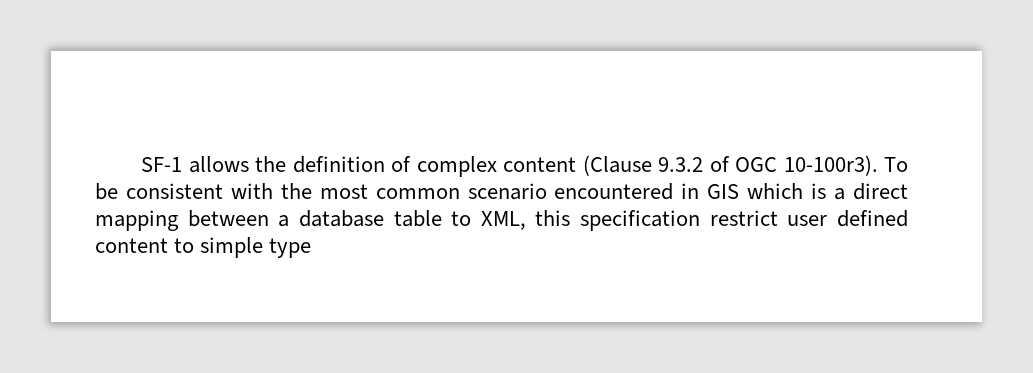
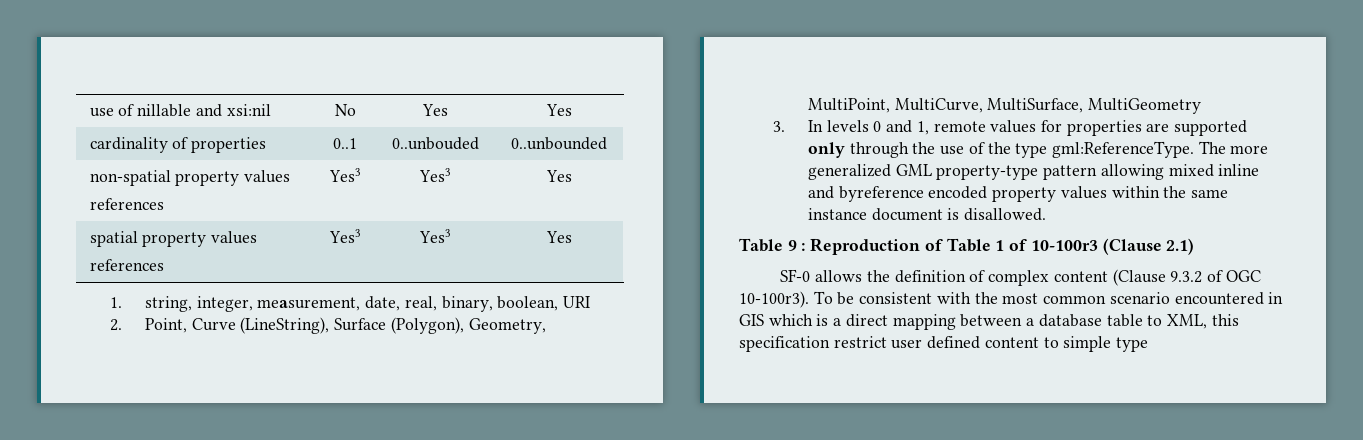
[141,157,183,172] SF-1 -> [89,104,271,117] [334,104,356,116] [421,104,448,116] [545,104,572,116] [89,137,267,153] [333,138,357,149] [391,137,479,150] [511,137,607,150] [89,170,291,186] [89,198,164,210] [328,168,361,182] [418,168,451,182] [545,170,572,182] [89,231,258,247] [89,259,164,271] [328,229,361,243] [418,229,451,243] [545,231,572,243] [110,296,591,312] [110,317,546,334] [807,98,1202,114] [773,120,1248,136] [807,141,1269,158] [807,164,1260,180] [807,186,1229,202] [807,208,1047,221] [739,238,1195,255] [780,269,811,282] use of nillable and xsi:nil | No | Yes | Yes // cardinality of properties | 0..1 | 0..unbouded | 0..unbounded // non-spatial property values // references | Yes3 | Yes3 | Yes // spatial property values // references | Yes3 | Yes3 | Yes // 1. string, integer, measurement, date, real, binary, boolean, URI // 2. Point, Curve (LineString), Surface (Polygon), Geometry, MultiPoint, MultiCurve, MultiSurface, MultiGeometry // 3. In levels 0 and 1, remote values for properties are supported only through the use of the type gml:ReferenceType. The more generalized GML property-type pattern allowing mixed inline and byreference encoded property values within the same instance document is disallowed. // Table 9 : Reproduction of Table 1 of 10-100r3 (Clause 2.1) // SF-0

